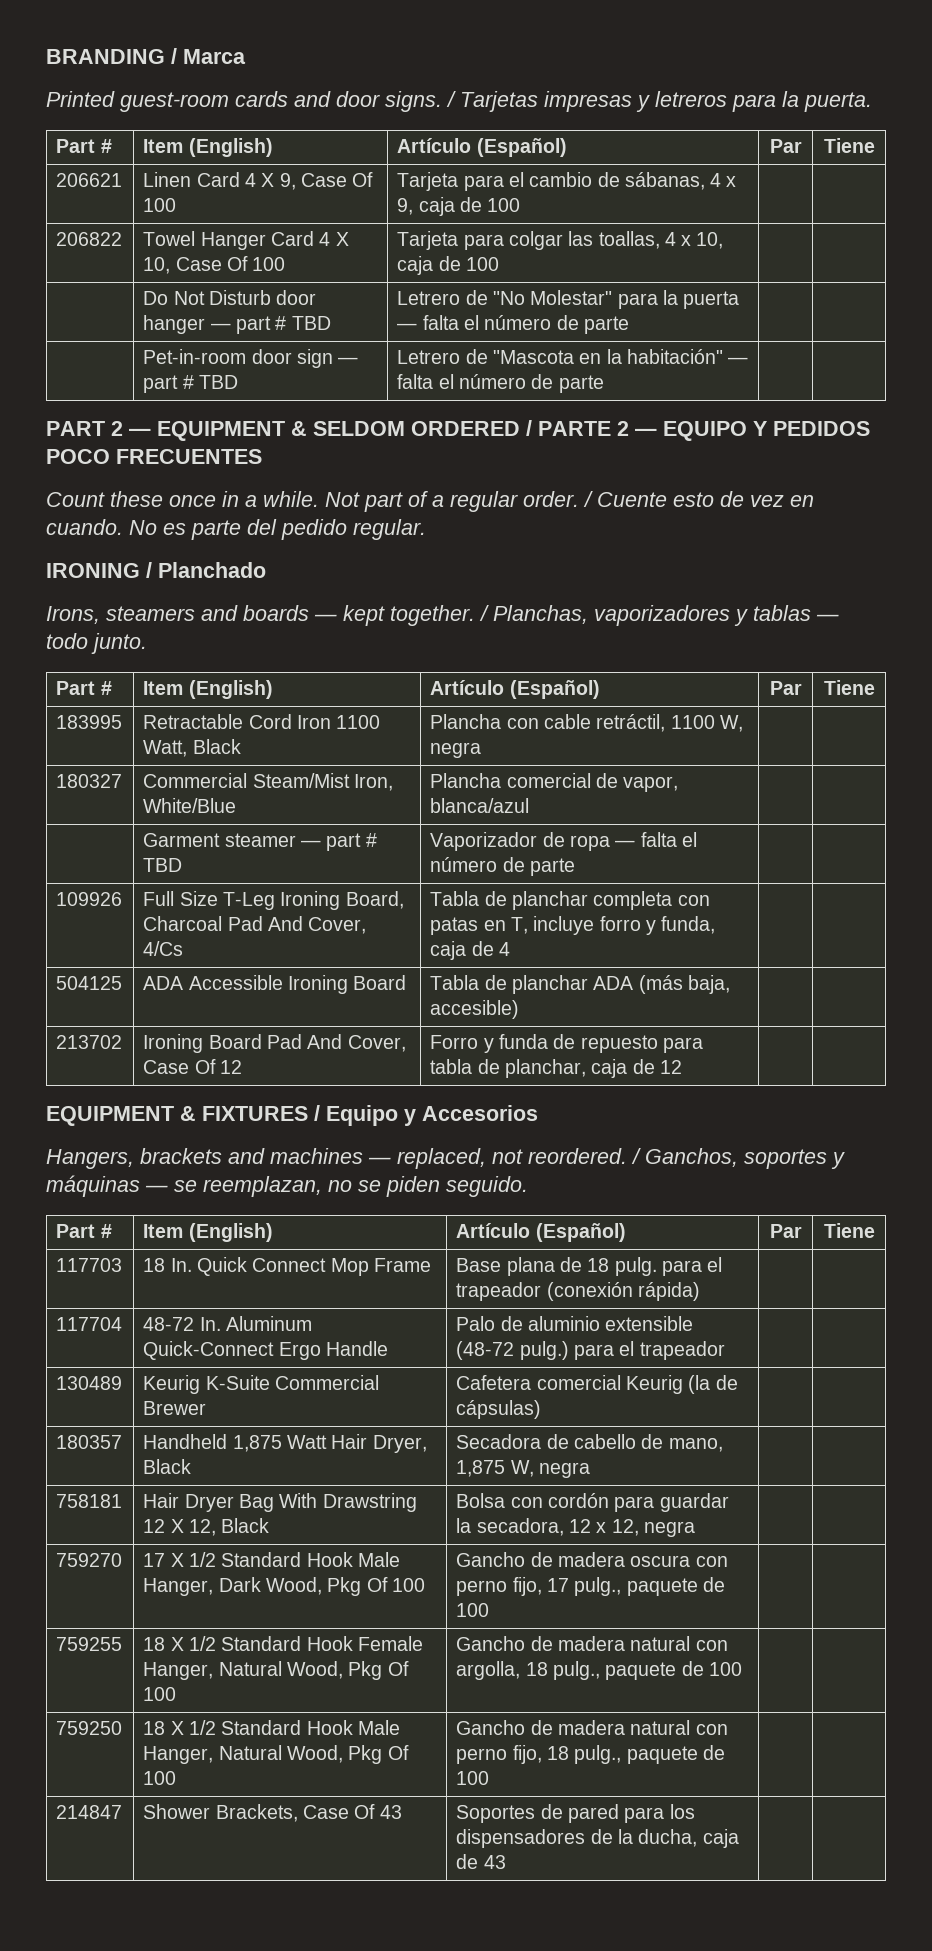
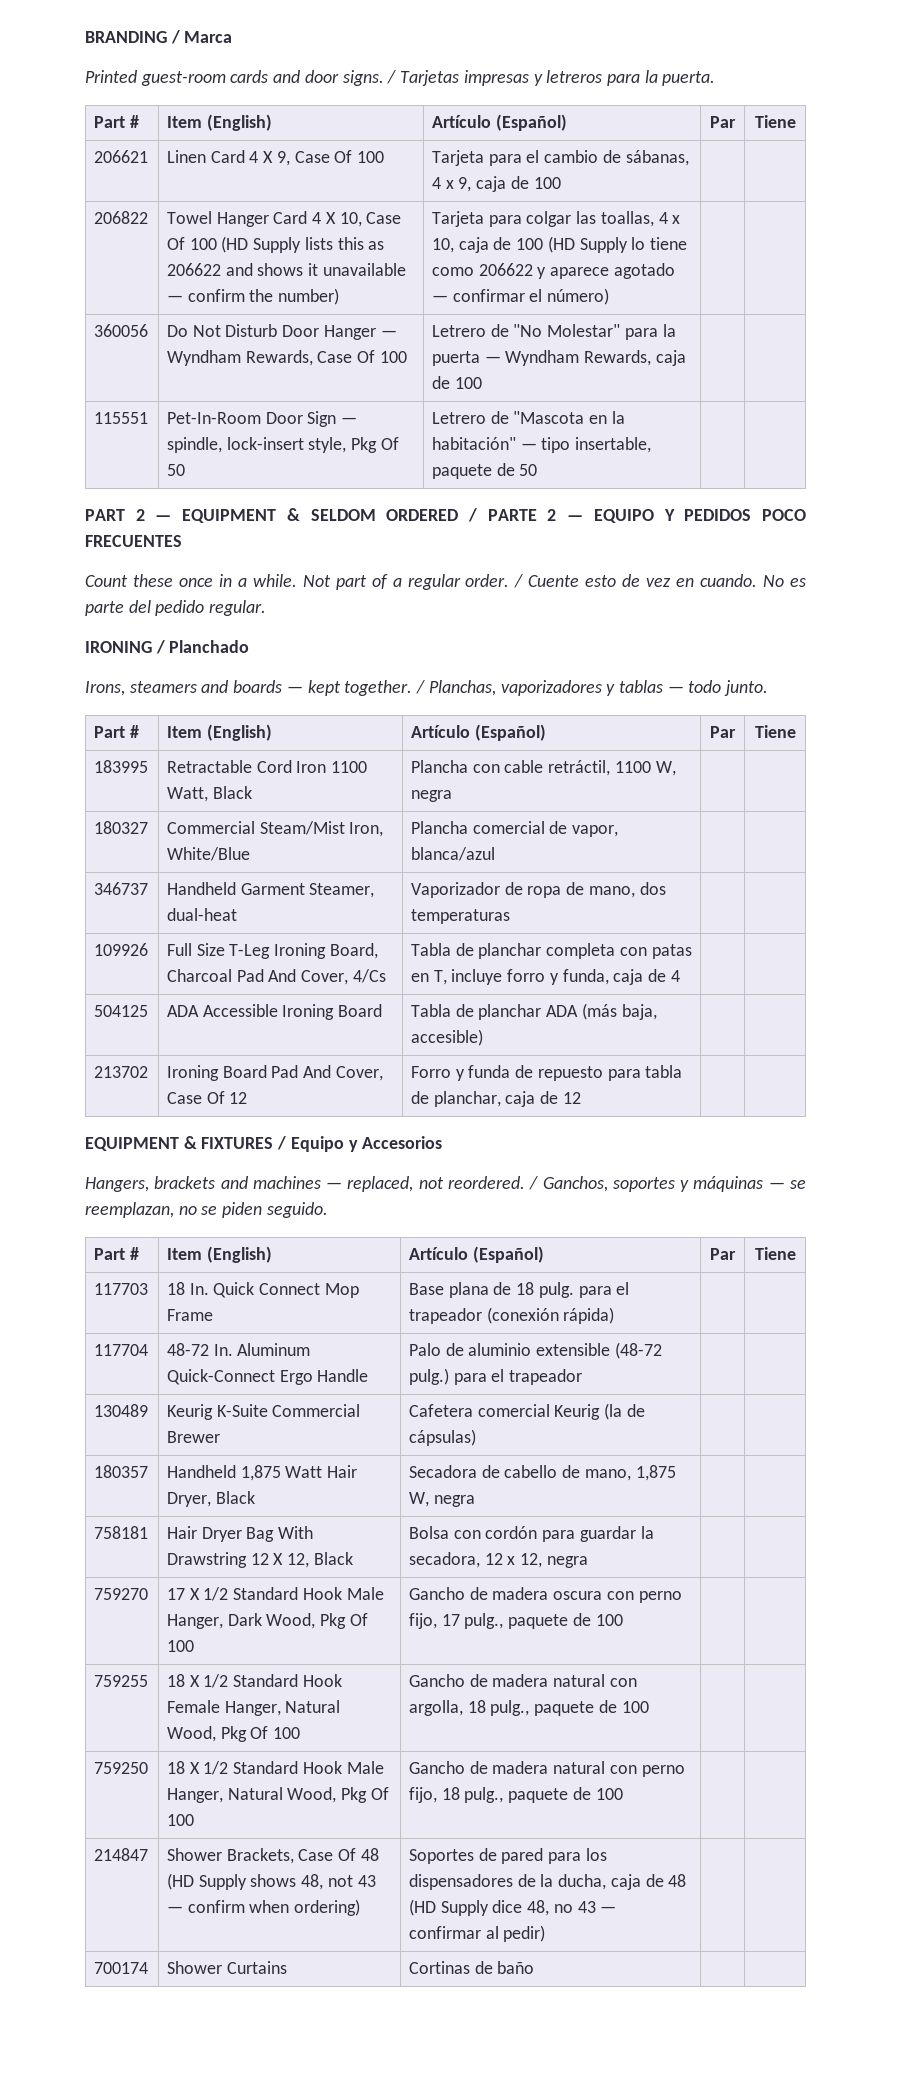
(286, 264) none -> [221,236,385,253] [167,263,406,276] [167,288,340,305] (HD Supply lists this as 206622 and shows it unavailable — confirm the number)
[143,290,317,305] [143,315,331,334] | | // | Do Not Disturb door hanger — part # TBD -> [547,236,688,253] [432,263,675,279] [432,288,610,305] [94,324,149,337] [167,324,397,340] [167,350,407,366] (HD Supply lo tiene como 206622 y aparece agotado — confirmar el número) | | // 360056 | Do Not Disturb Door Hanger — Wyndham Rewards, Case Of 100
[422,315,629,334] [143,349,359,368] [143,375,239,393] falta el número de parte | | // | Pet-in-room door sign — part # TBD -> [505,350,686,366] [432,376,482,389] [94,412,149,424] [167,411,358,427] [167,437,399,453] [167,464,186,476] Wyndham Rewards, caja de 100 | | // 115551 | Pet-In-Room Door Sign — spindle, lock-insert style, Pkg Of 50
[397,374,604,393] falta el número de parte -> [541,437,652,453] [432,463,538,479] tipo insertable, paquete de 50
[143,833,377,851] [143,858,183,872] [430,832,697,851] [430,857,576,876] | Garment steamer — part # TBD | Vaporizador de ropa — falta el número de parte -> [94,882,149,895] [167,882,375,898] [167,908,238,921] [411,882,666,898] [411,909,511,924] 346737 | Handheld Garment Steamer, dual-heat | Vaporizador de ropa de mano, dos temperaturas
[379,1805,402,1819] 43 -> [360,1848,379,1861] [167,1873,376,1890] [167,1899,361,1916] 48 (HD Supply shows 48, not 43 — confirm when ordering)
[483,1855,506,1869] 43 -> [668,1874,687,1887] [409,1899,617,1916] [409,1925,546,1942] [94,1962,149,1974] [167,1961,287,1974] [409,1961,535,1974] 48 (HD Supply dice 48, no 43 — confirmar al pedir) | | // 700174 | Shower Curtains | Cortinas de baño

